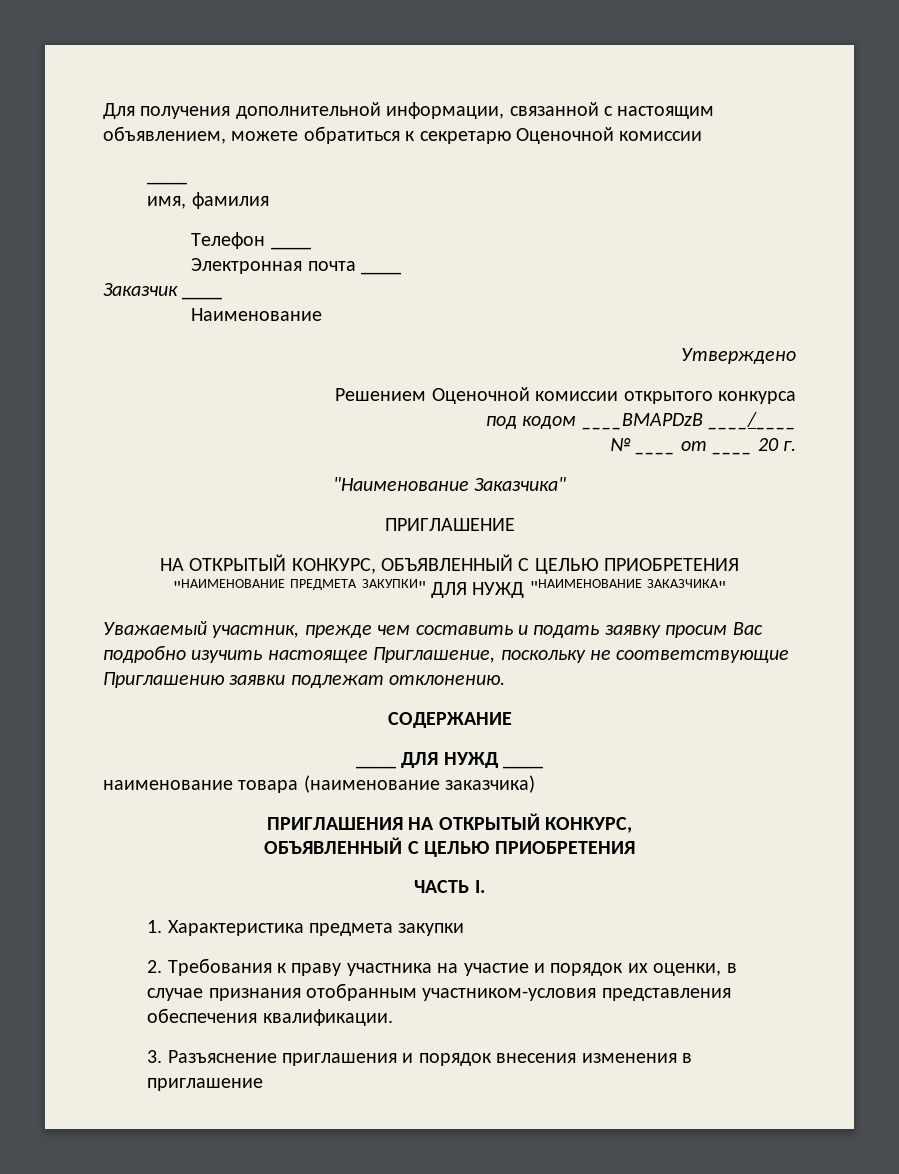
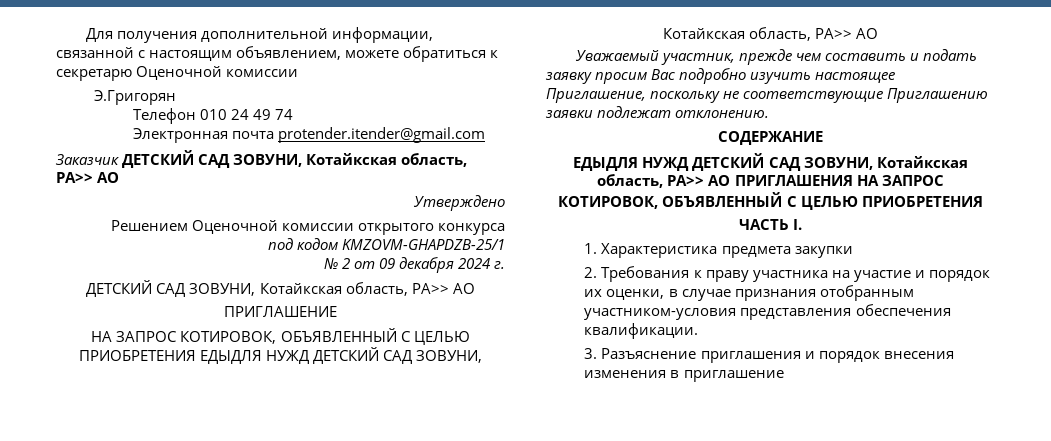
[147,181,188,185] [147,192,269,209] [191,232,311,250] ____ // имя, фамилия // Телефон ____ -> [94,90,177,105] [132,108,294,124] Э.Григорян // Телефон 010 24 49 74
[361,271,402,275] ____ -> [277,127,485,143] protender.itender@gmail.com
[182,296,223,300] [191,308,323,321] ____ // Наименование -> [122,150,468,168] [56,172,120,183] ДЕТСКИЙ САД ЗОВУНИ, Котайкская область, РА>> АО
[581,412,796,430] ____BMAPDzB ____/____ -> [342,239,505,250] KMZOVM-GHAPDZB-25/1
[635,451,676,455] [680,441,707,451] [712,451,753,455] [757,438,796,451] [332,477,567,491] ____ от ____ 20 г. // "Наименование Заказчика" -> [341,257,506,273] [86,280,475,297] 2 от 09 декабря 2024 г. // ДЕТСКИЙ САД ЗОВУНИ, Котайкская область, РА>> АО
[189,554,740,574] [172,579,727,598] ОТКРЫТЫЙ КОНКУРС, ОБЪЯВЛЕННЫЙ С ЦЕЛЬЮ ПРИОБРЕТЕНИЯ "НАИМЕНОВАНИЕ ПРЕДМЕТА ЗАКУПКИ" ДЛЯ НУЖД "НАИМЕНОВАНИЕ ЗАКАЗЧИКА" -> [116,328,470,345] [78,347,483,364] [662,27,879,41] ЗАПРОС КОТИРОВОК, ОБЪЯВЛЕННЫЙ С ЦЕЛЬЮ ПРИОБРЕТЕНИЯ ЕДЫДЛЯ НУЖД ДЕТСКИЙ САД ЗОВУНИ, Котайкская область, РА>> АО
[355,752,544,769] [103,775,536,793] [266,813,633,833] ____ ДЛЯ НУЖД ____ // наименование товара (наименование заказчика) // ПРИГЛАШЕНИЯ НА ОТКРЫТЫЙ КОНКУРС, // -> [573,153,968,171] [597,174,944,188] [558,196,659,209] ЕДЫДЛЯ НУЖД ДЕТСКИЙ САД ЗОВУНИ, Котайкская область, РА>> АО ПРИГЛАШЕНИЯ НА ЗАПРОС КОТИРОВОК,

